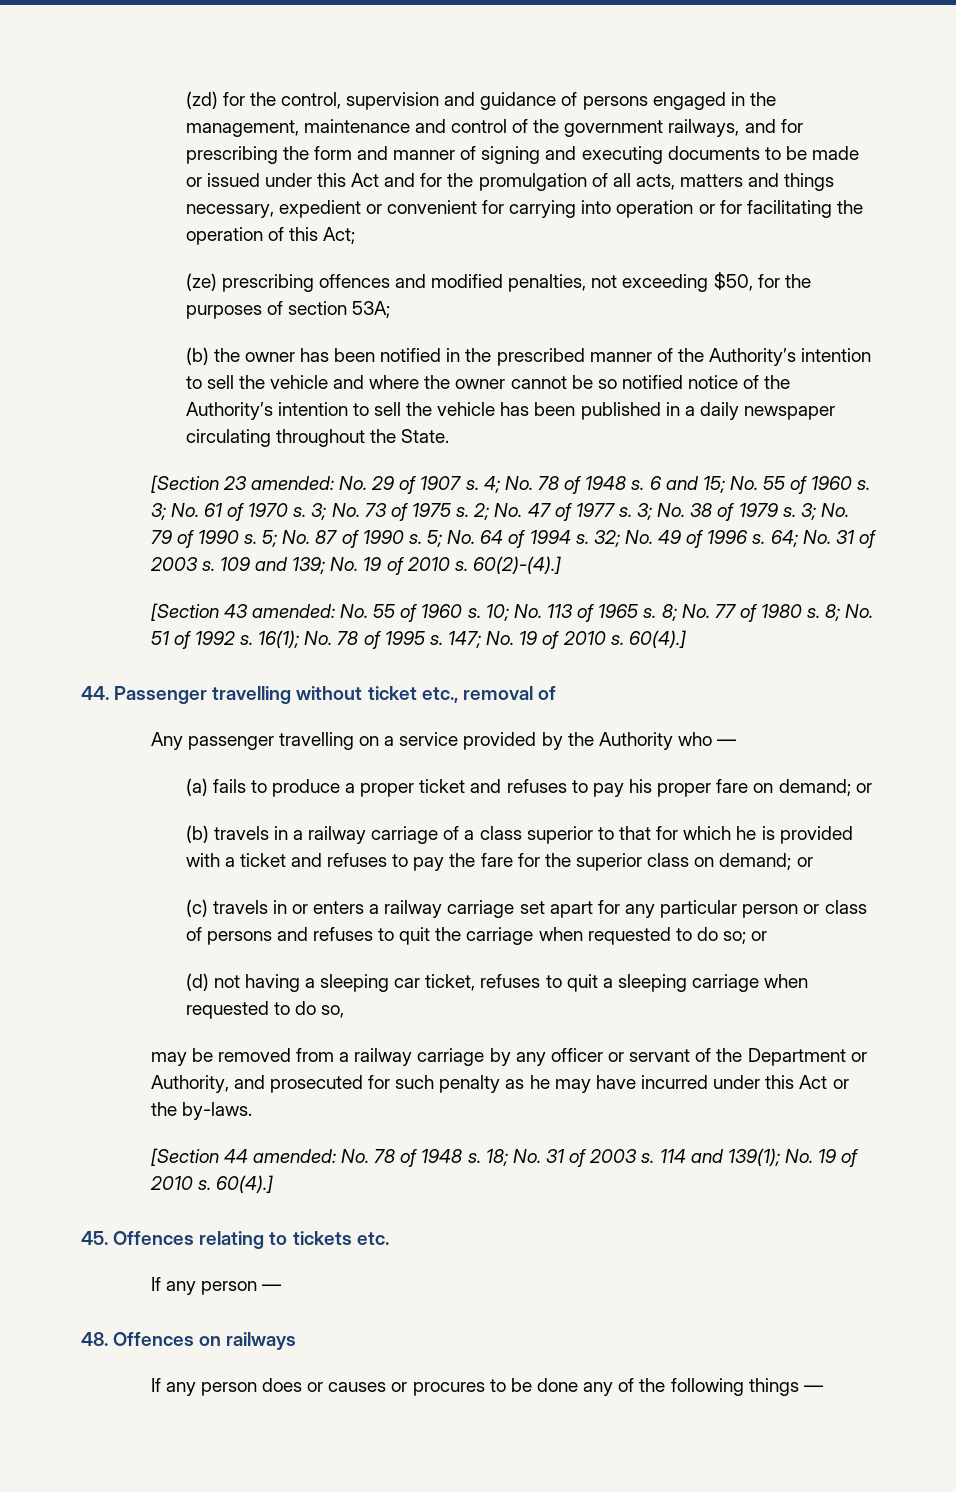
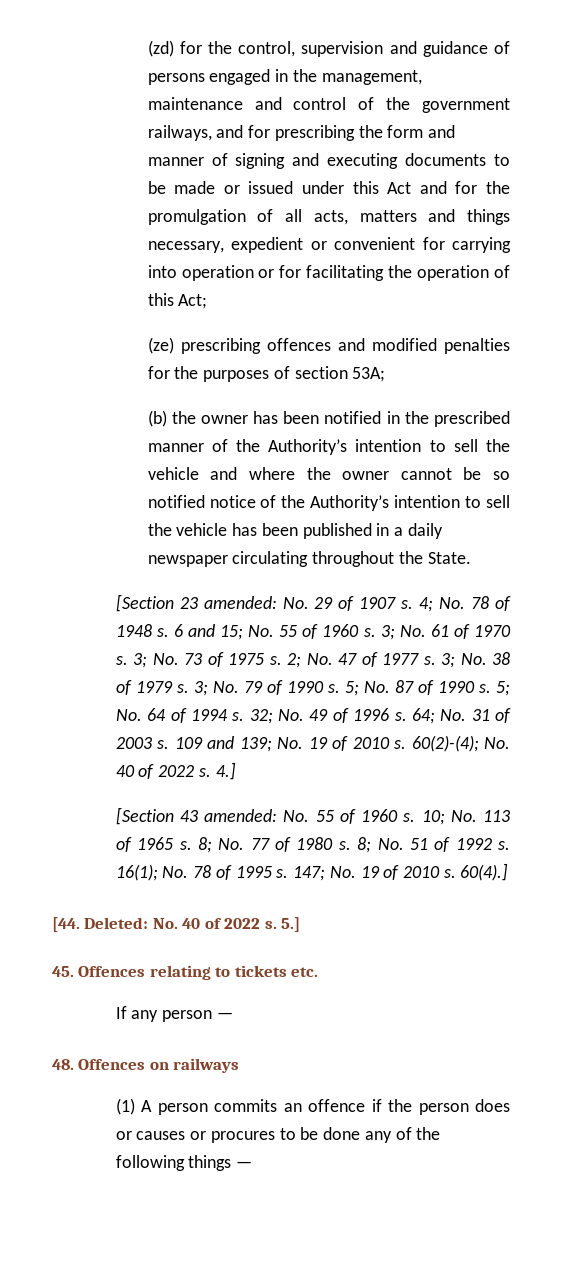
[508,272,753,292] penalties, not exceeding $50, -> [443,338,510,354] penalties
[473,556,562,574] 60(2)-(4).] -> [411,735,510,752] [115,762,236,780] 60(2)-(4); No. 40 of 2022 s. 4.]
[81,686,556,704] [150,732,737,750] [185,778,872,797] [185,825,853,844] [185,853,813,871] [185,899,867,918] [185,927,768,945] [185,973,809,992] [185,1001,344,1019] [150,1048,867,1066] [150,1075,849,1093] [150,1102,252,1120] [150,1148,859,1167] [149,1175,273,1193] 44. Passenger travelling without ticket etc., removal of // Any passenger travelling on a service provided by the Authority who — // (a) fails to produce a proper ticket and refuses to pay his proper fare on demand; or // (b) travels in a railway carriage of a class superior to that for which he is provided with a ticket and refuses to pay the fare for the superior class on demand; or // (c) travels in or enters a railway carriage set apart for any particular person or class of persons and refuses to quit the carriage when requested to do so; or // (d) not having a sleeping car ticket, refuses to quit a sleeping carriage when requested to do so, // may be removed from a railway carriage by any officer or servant of the Department or Authority, and prosecuted for such penalty as he may have incurred under this Act or the by-laws. // [Section 44 amended: No. 78 of 1948 s. 18; No. 31 of 2003 s. 114 and 139(1); No. 19 of 2010 s. 60(4).] -> [52,917,301,932] [44. Deleted: No. 40 of 2022 s. 5.]
[150,1378,196,1396] If any -> [115,1098,413,1115] (1) A person commits an offence if the

